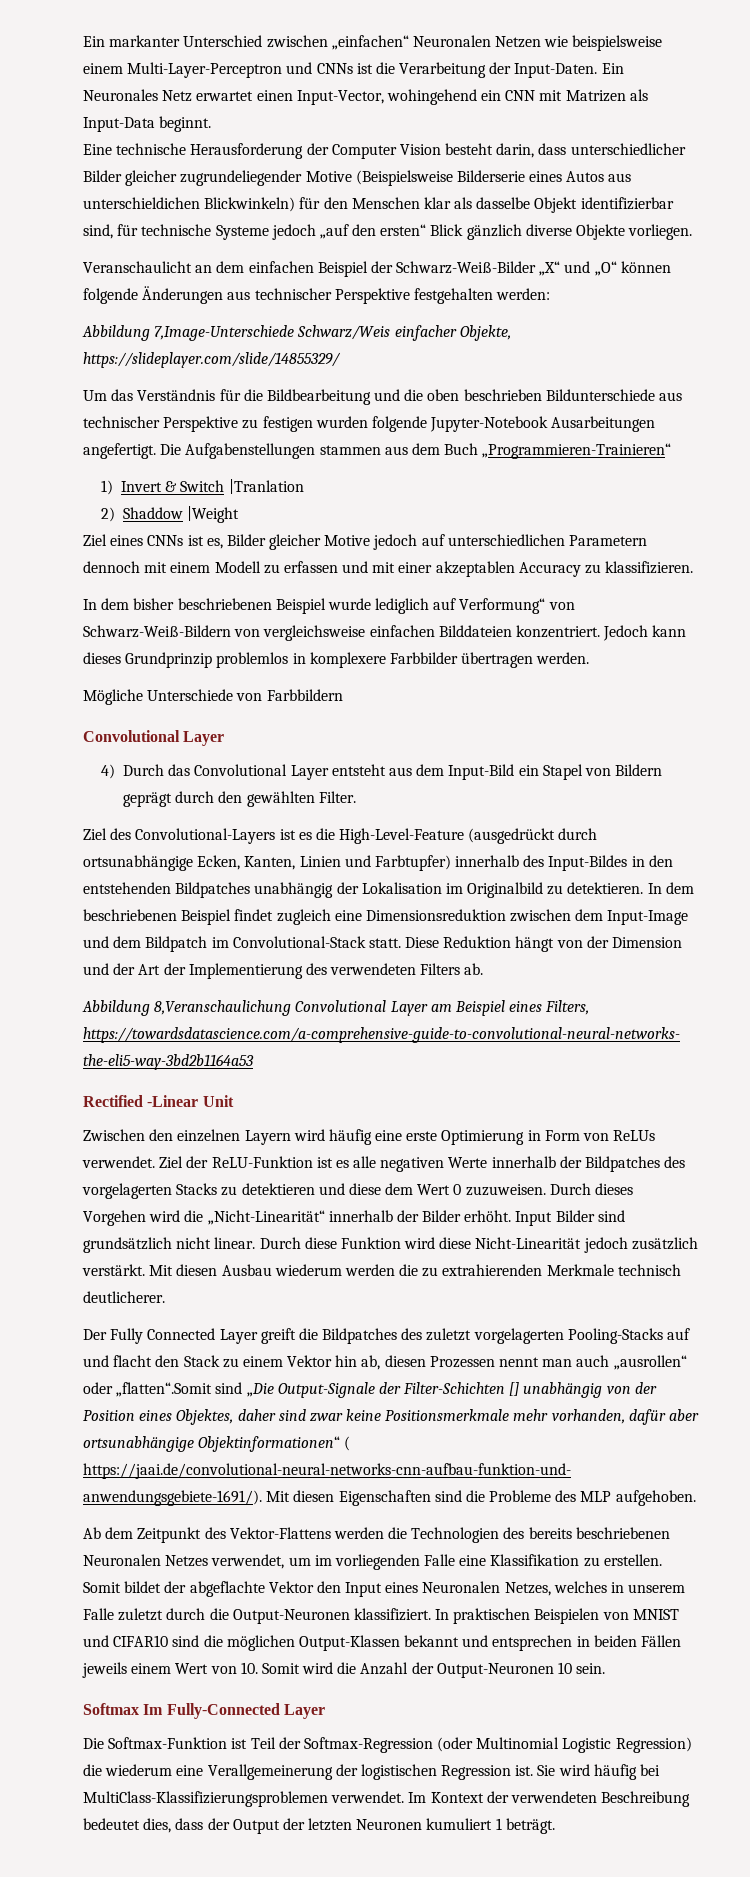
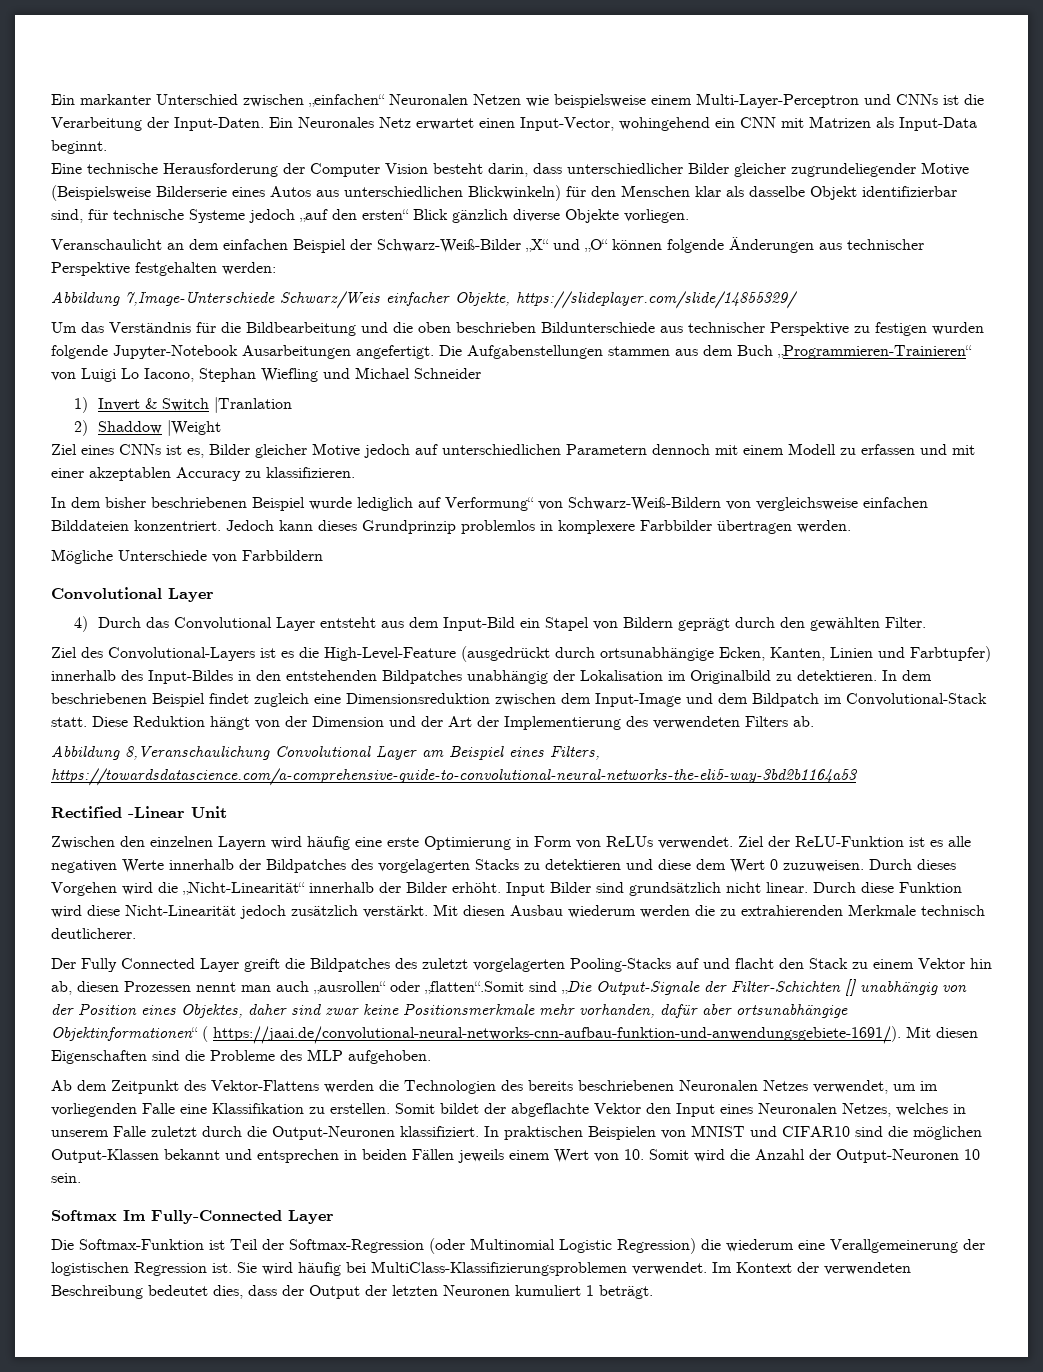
[83,197,200,209] unterschieldichen -> [344,186,463,197] unterschiedlichen
(672, 451) none -> [51,367,481,382] von Luigi Lo Iacono, Stephan Wiefling und Michael Schneider

